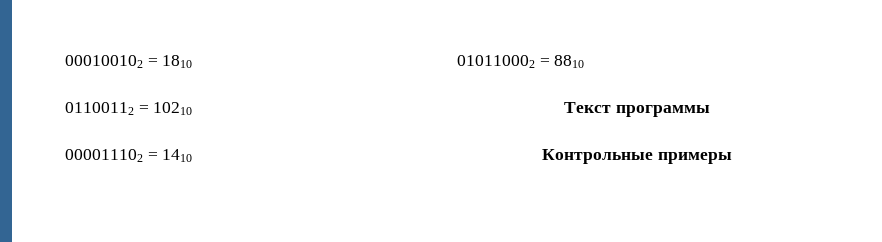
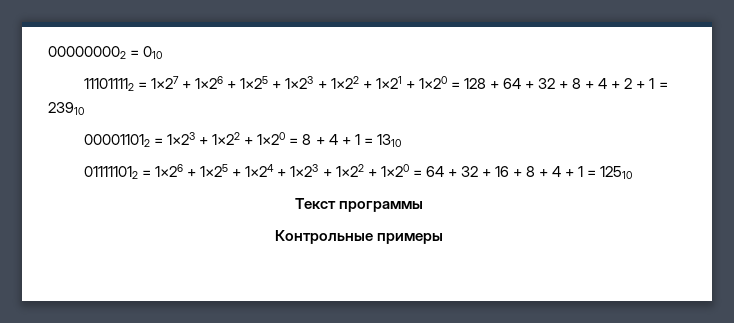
[65,55,193,68] [65,102,193,115] [65,149,193,162] [457,55,585,68] 000100102 = 1810 // 01100112 = 10210 // 000011102 = 1410 // 010110002 = 8810 -> [48,46,163,59] [84,76,668,91] [48,102,84,115] [84,132,401,147] [84,164,633,179] 000000002 = 010 // 111011112 = 1×27 + 1×26 + 1×25 + 1×23 + 1×22 + 1×21 + 1×20 = 128 + 64 + 32 + 8 + 4 + 2 + 1 = 23910 // 000011012 = 1×23 + 1×22 + 1×20 = 8 + 4 + 1 = 1310 // 011111012 = 1×26 + 1×25 + 1×24 + 1×23 + 1×22 + 1×20 = 64 + 32 + 16 + 8 + 4 + 1 = 12510

